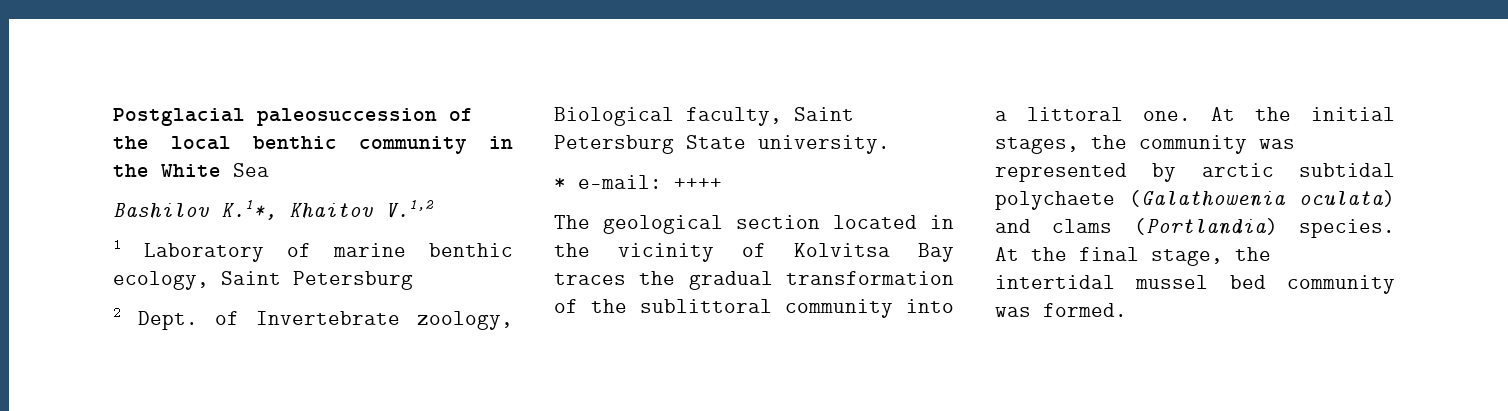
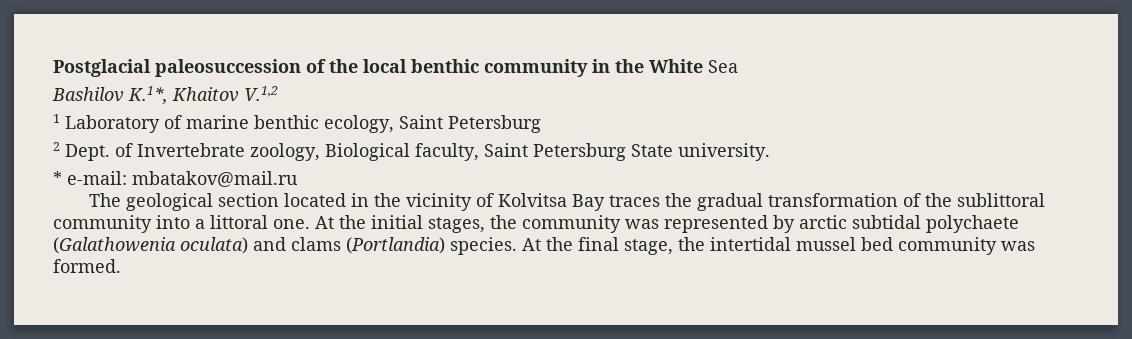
[674,178,722,189] ++++ -> [132,171,298,187] mbatakov@mail.ru

